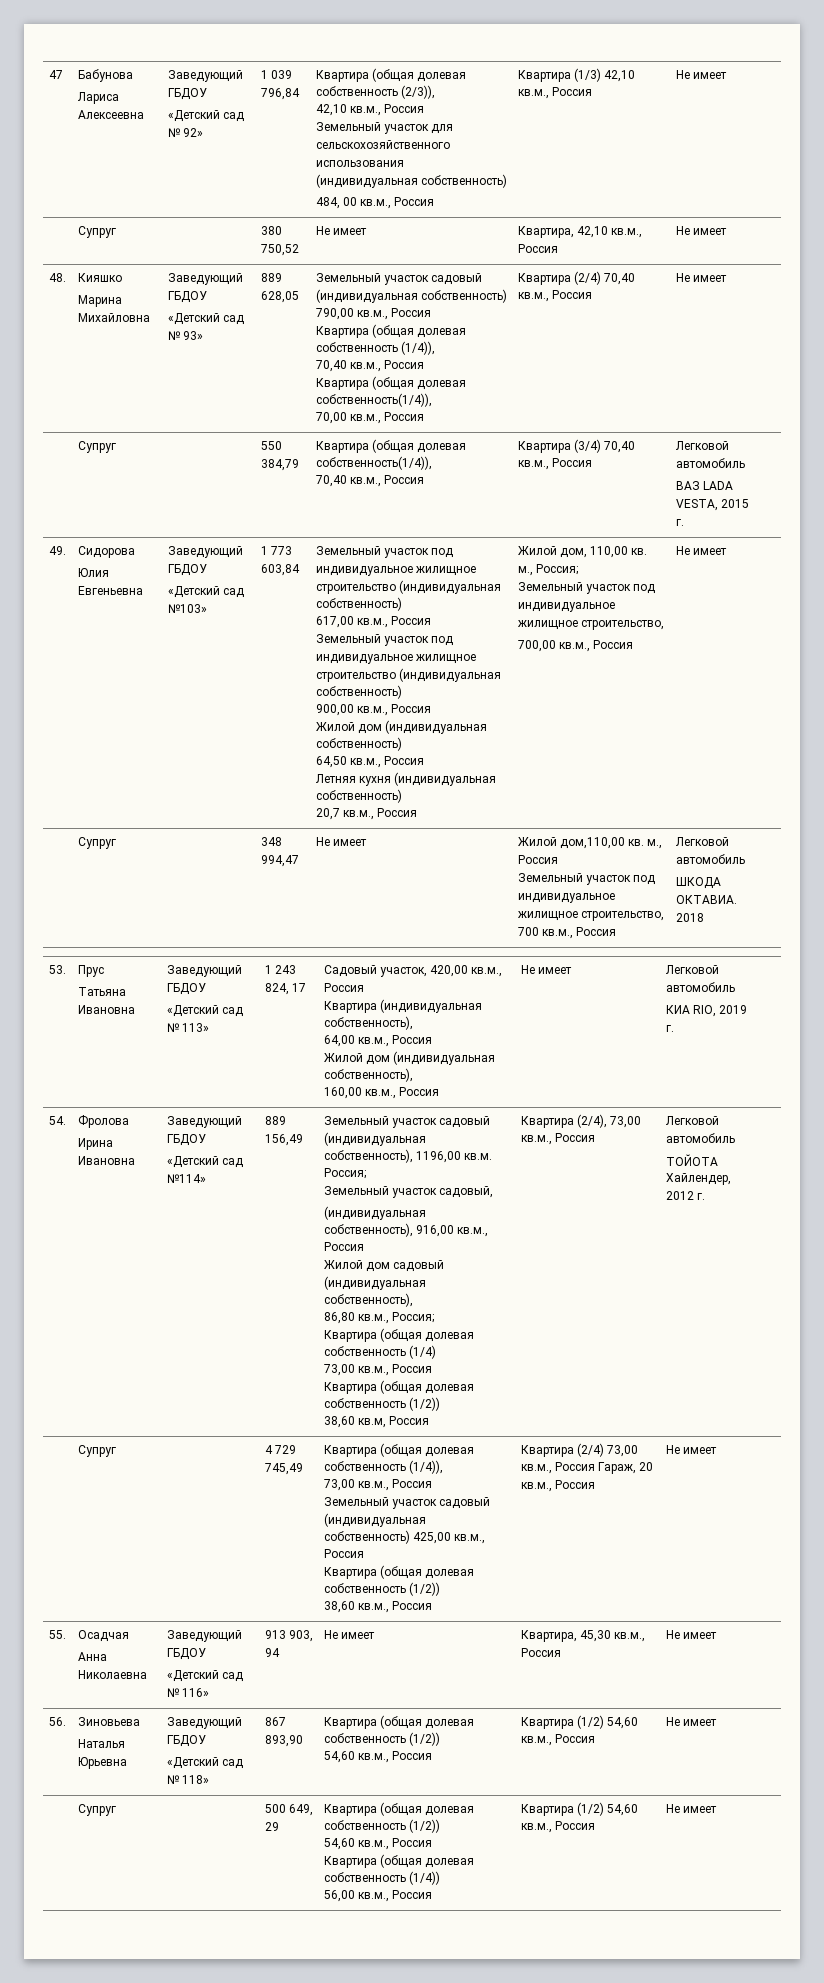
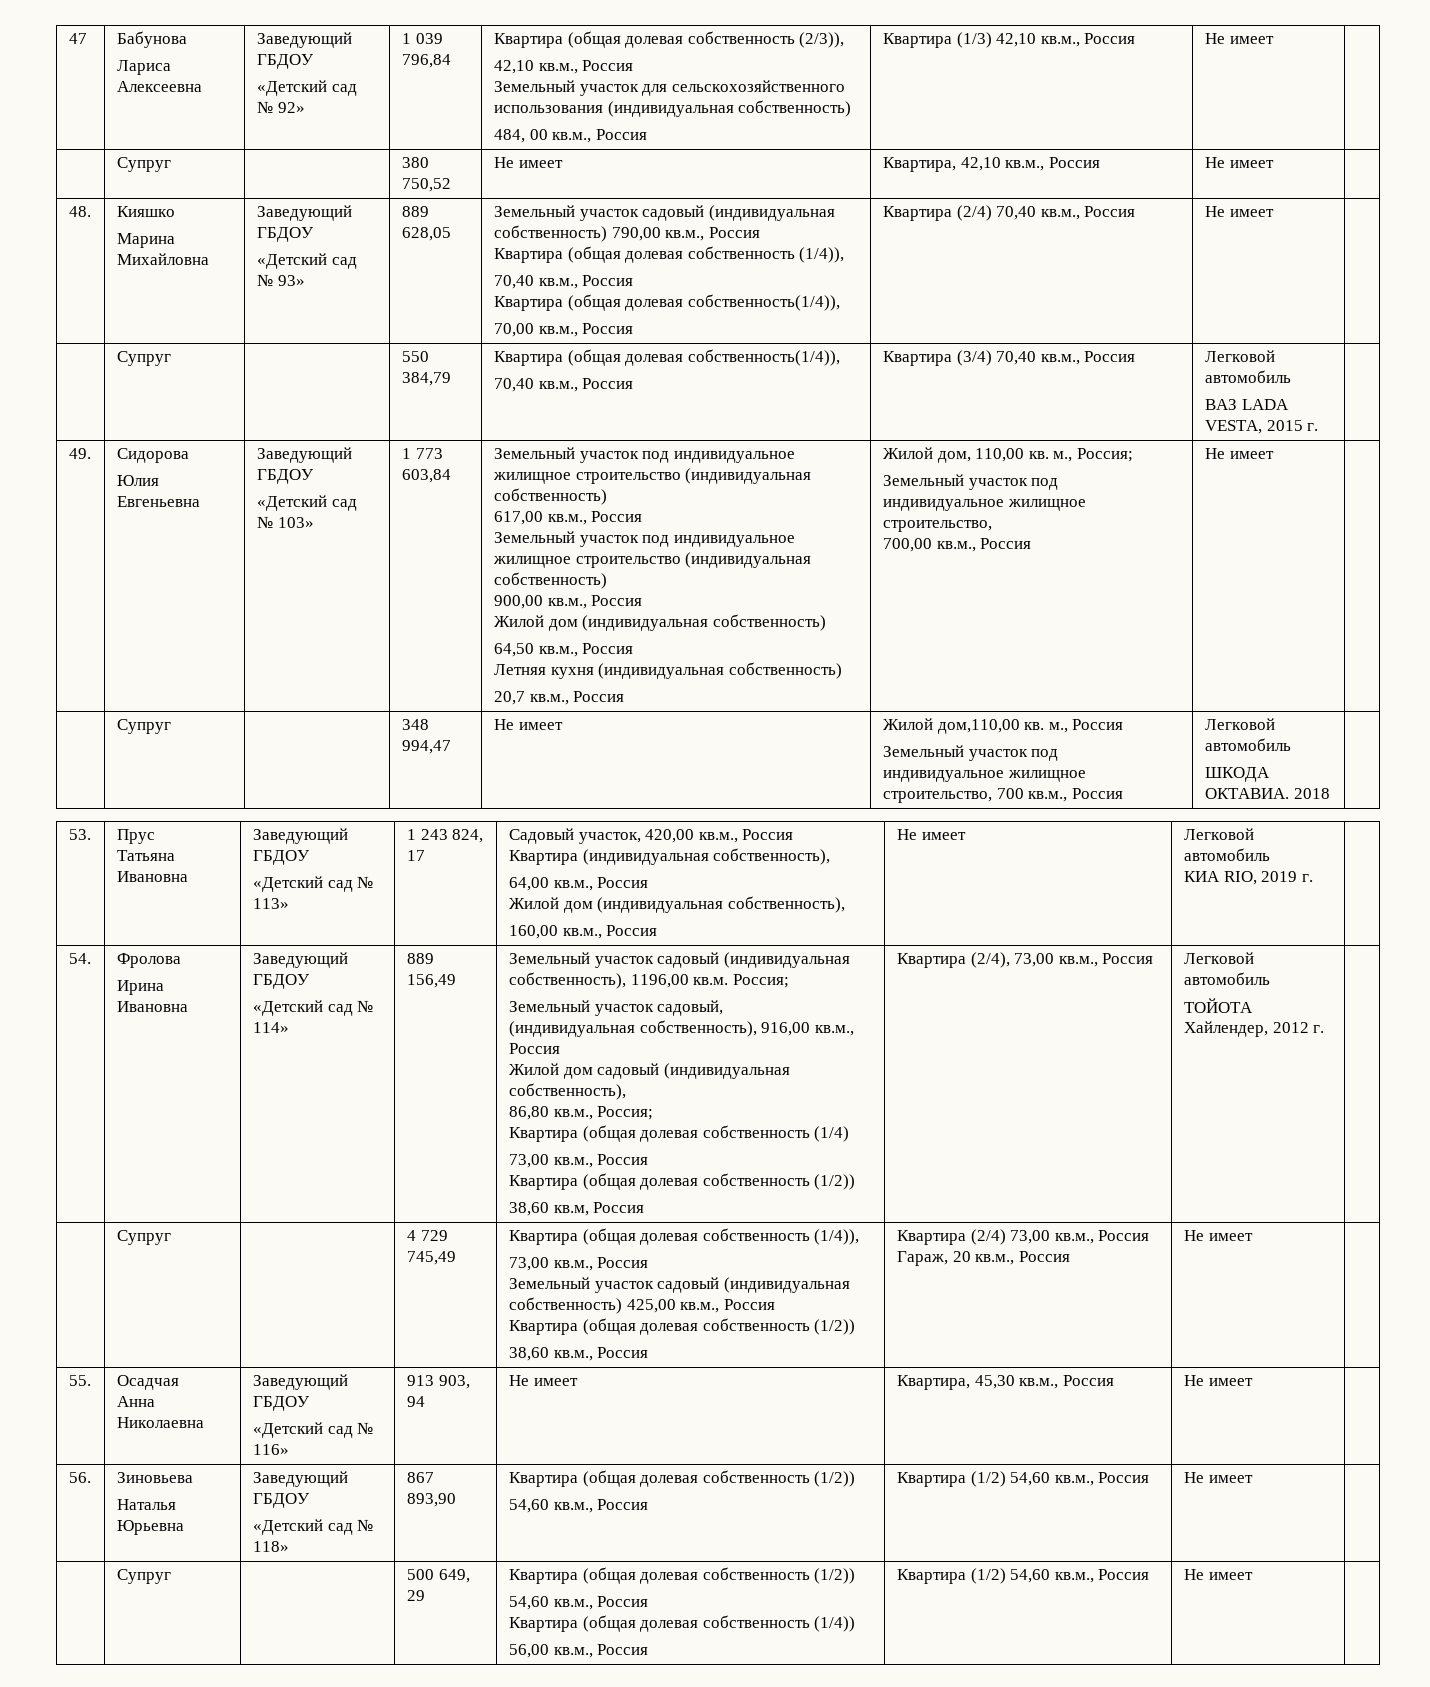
[167,604,207,613] №103» -> [256,516,314,528] № 103»
[166,1174,206,1183] №114» -> [357,1000,374,1012] [252,1022,289,1033] № 114»

